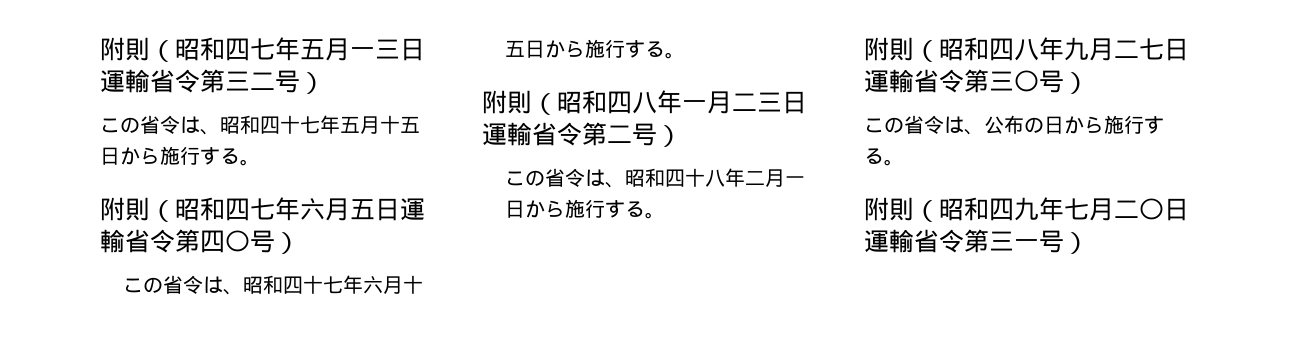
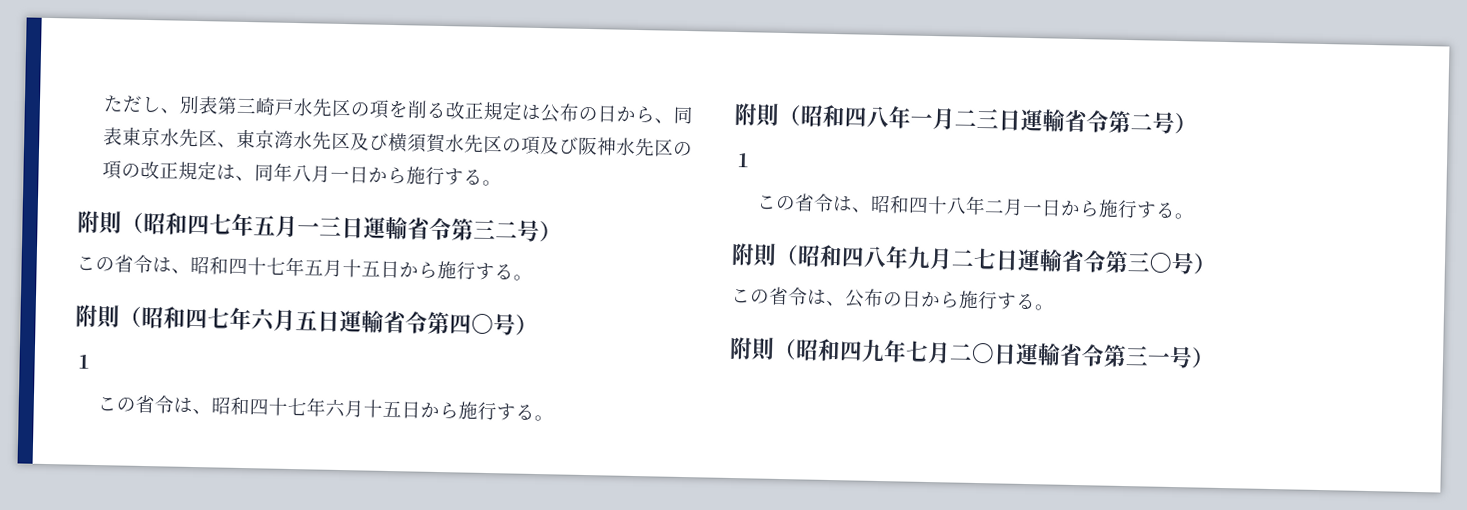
(100, 49) none -> [102,95,694,125] [102,126,693,157] [101,160,502,187] ただし、別表第三崎戸水先区の項を削る改正規定は公布の日から、同表東京水先区、東京湾水先区及び横須賀水先区の項及び阪神水先区の項の改正規定は、同年八月一日から施行する。 //
(300, 243) none -> [74,354,94,369] // １
(682, 136) none -> [733,152,754,168] // １

